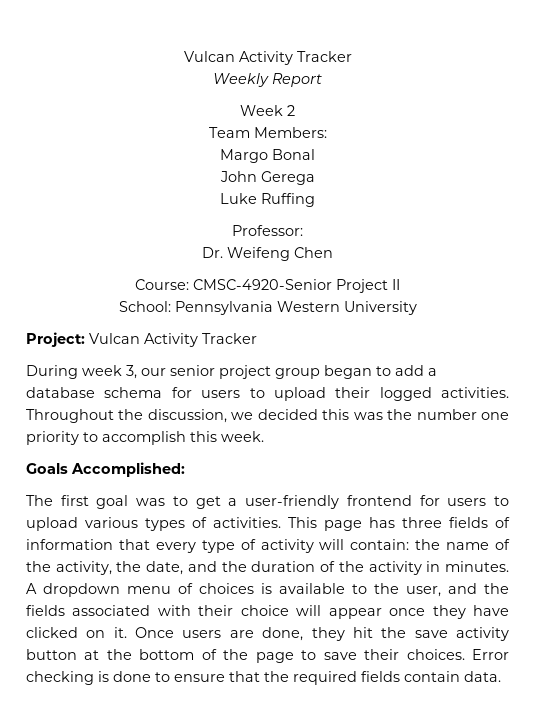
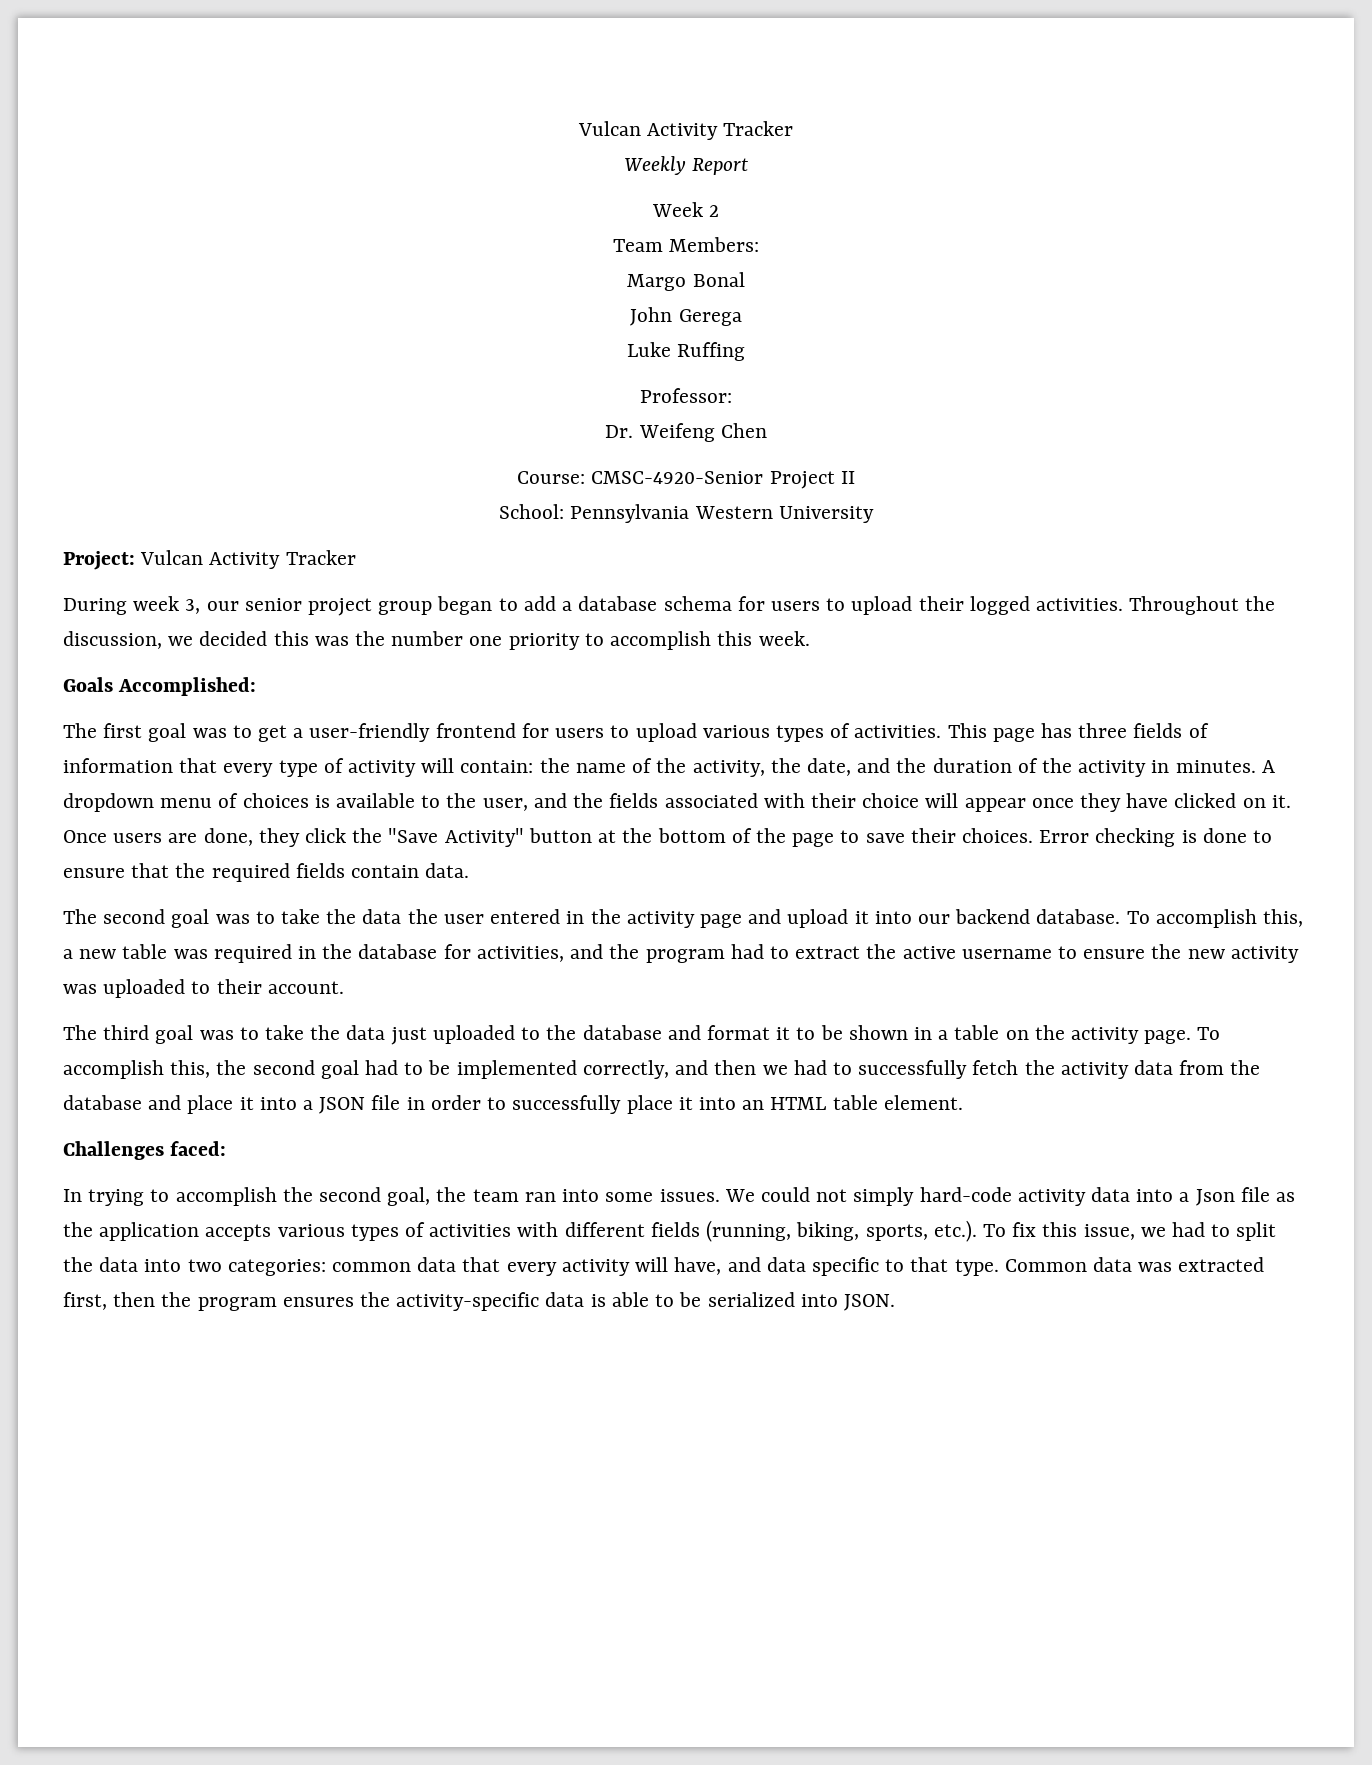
[352,627,510,641] hit the save activity -> [305,828,524,847] click the "Save Activity"
(501, 676) none -> [63,909,1304,928] [63,944,1299,963] [63,979,344,998] [63,1025,1221,1045] [63,1060,1261,1079] [63,1095,963,1114] [63,1141,227,1160] [63,1187,1296,1206] [63,1220,1277,1242] [63,1257,1265,1276] [63,1292,895,1311] // The second goal was to take the data the user entered in the activity page and upload it into our backend database. To accomplish this, a new table was required in the database for activities, and the program had to extract the active username to ensure the new activity was uploaded to their account. // The third goal was to take the data just uploaded to the database and format it to be shown in a table on the activity page. To accomplish this, the second goal had to be implemented correctly, and then we had to successfully fetch the activity data from the database and place it into a JSON file in order to successfully place it into an HTML table element. // Challenges faced: // In trying to accomplish the second goal, the team ran into some issues. We could not simply hard-code activity data into a Json file as the application accepts various types of activities with different fields (running, biking, sports, etc.). To fix this issue, we had to split the data into two categories: common data that every activity will have, and data specific to that type. Common data was extracted first, then the program ensures the activity-specific data is able to be serialized into JSON.

